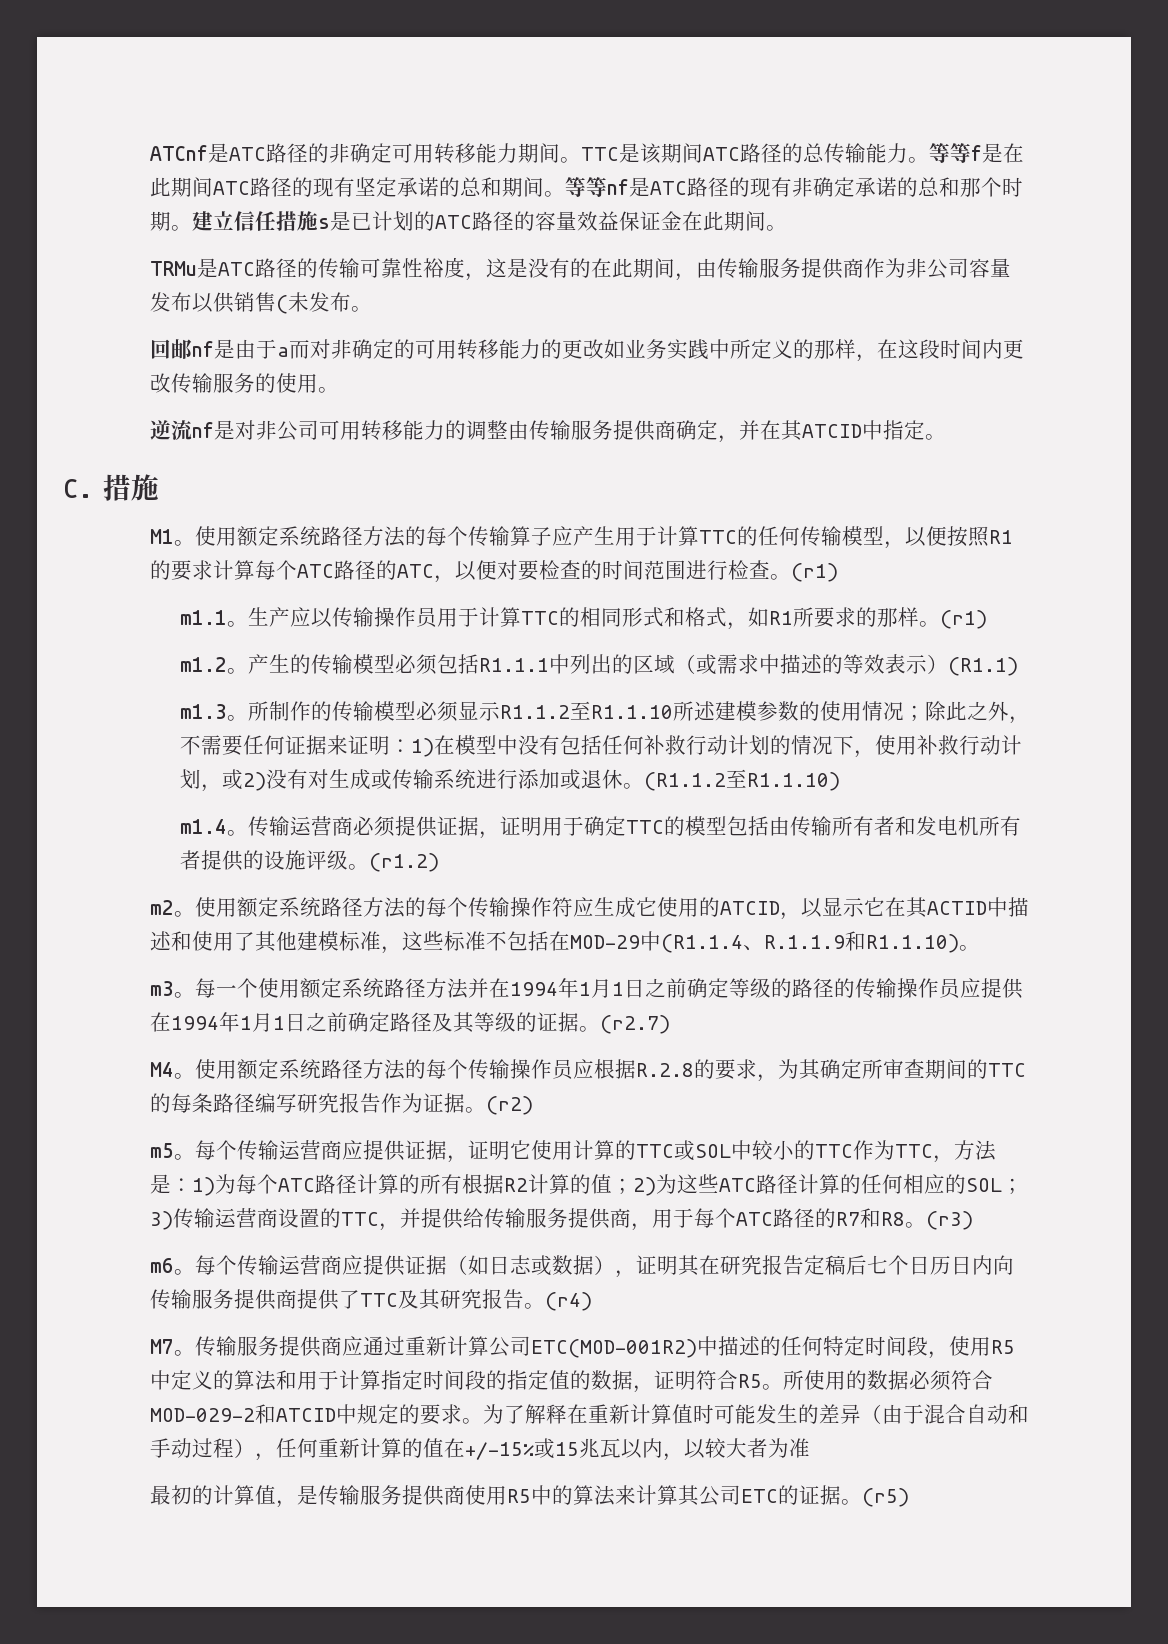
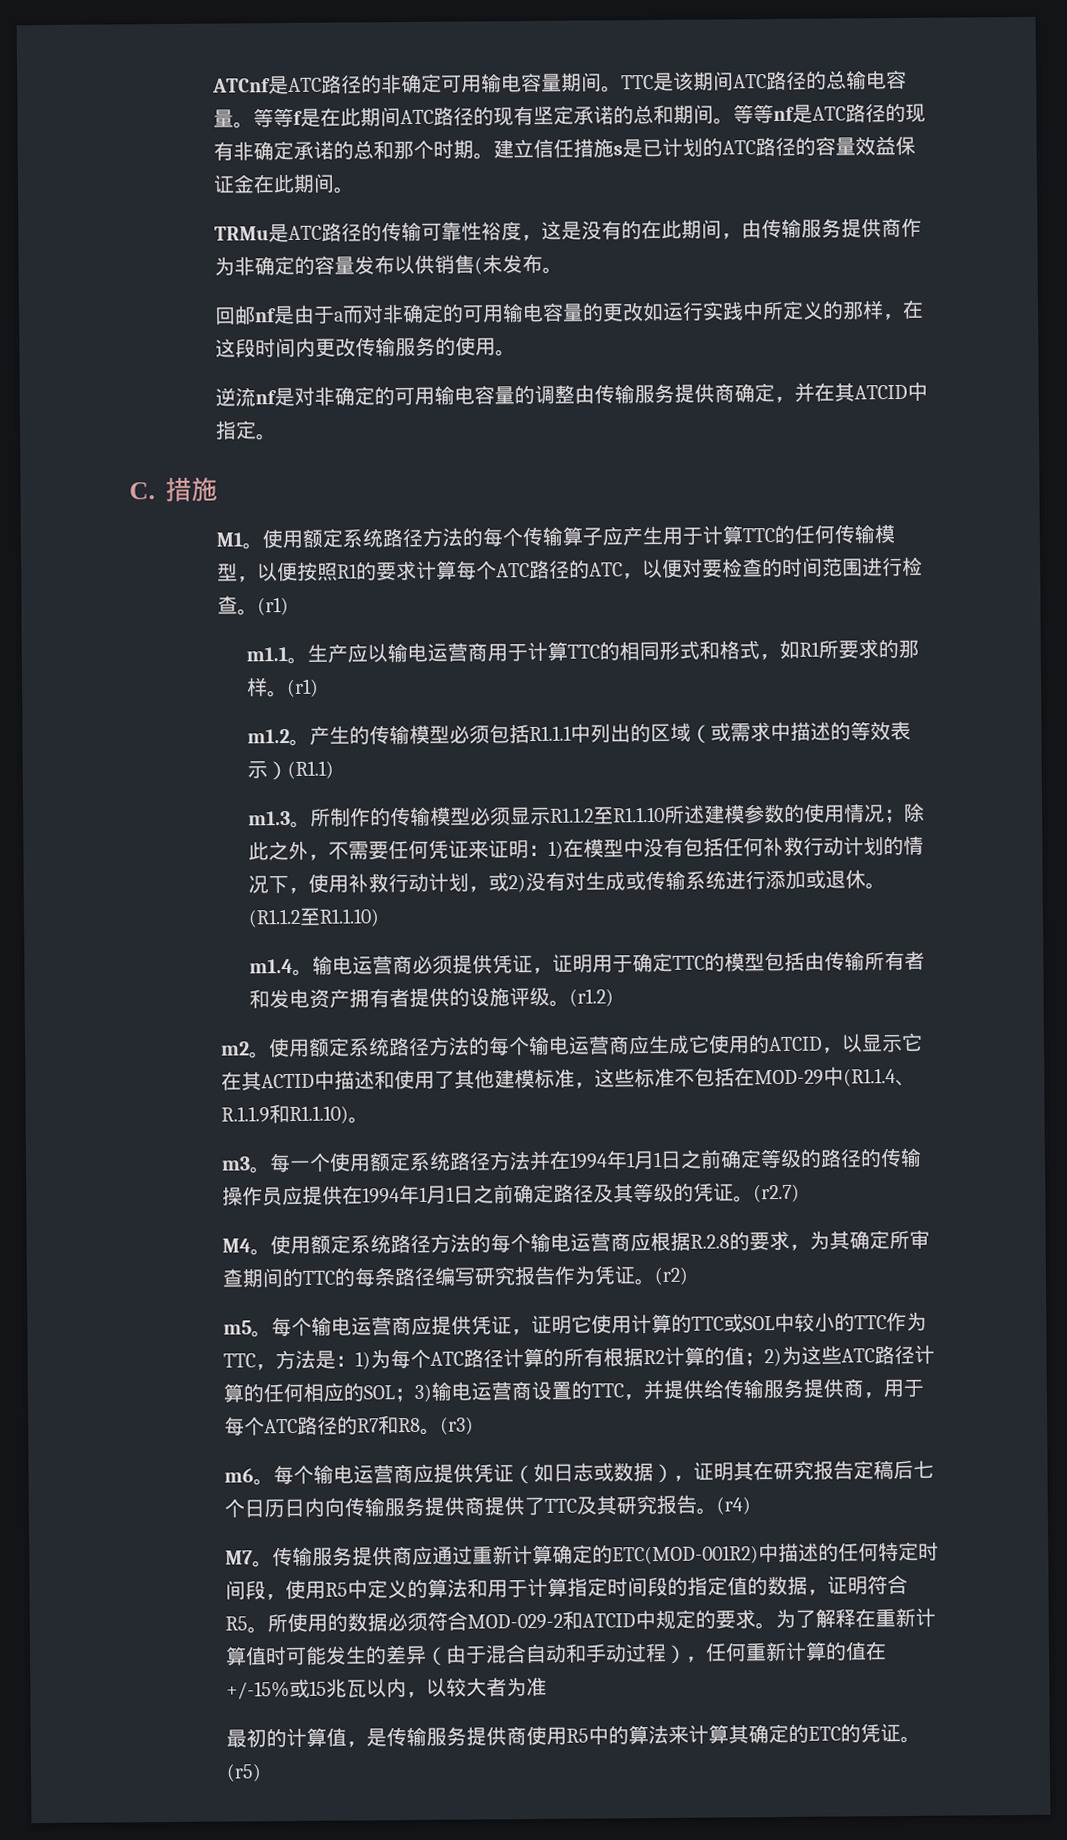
[434,143,519,164] 转移能力 -> [481,72,563,93] 输电容量
[824,143,909,163] 传输能力 -> [846,69,908,90] [213,109,235,128] 输电容量
[927,258,970,279] 公司 -> [254,255,316,276] 确定的
[457,339,542,360] 转移能力 -> [502,302,585,323] 输电容量
[625,339,668,359] 业务 -> [662,301,705,321] 运行
[277,420,446,441] 公司可用转移能力 -> [334,385,516,406] 确定的可用输电容量
[331,607,438,628] 传输操作员 -> [387,642,489,663] 输电运营商
[284,735,327,755] 证据 -> [428,839,470,859] 凭证
[247,816,290,836] 传输 -> [312,955,354,975] 输电
[436,816,479,836] 证据 -> [492,954,534,974] 凭证
[957,816,1000,836] 机所 -> [309,988,371,1009] 资产拥
[468,897,574,917] 传输操作符 -> [528,1035,631,1056] 输电运营商
[537,1012,580,1032] 证据 -> [693,1182,735,1202] 凭证
[468,1059,575,1080] 传输操作员 -> [530,1232,632,1253] 输电运营商
[423,1093,466,1113] 证据 -> [594,1265,636,1285] 凭证
[237,1140,448,1161] 传输运营商应提供证据 -> [311,1315,513,1336] 输电运营商应提供凭证
[173,1208,216,1228] 传输 -> [431,1381,473,1401] 输电
[237,1255,448,1276] 传输运营商应提供证据 -> [313,1463,515,1484] 输电运营商应提供凭证
[489,1336,532,1357] 公司 -> [552,1544,614,1564] 确定的
[699,1485,842,1506] 公司ETC的证据 -> [748,1723,902,1744] 确定的ETC的凭证

